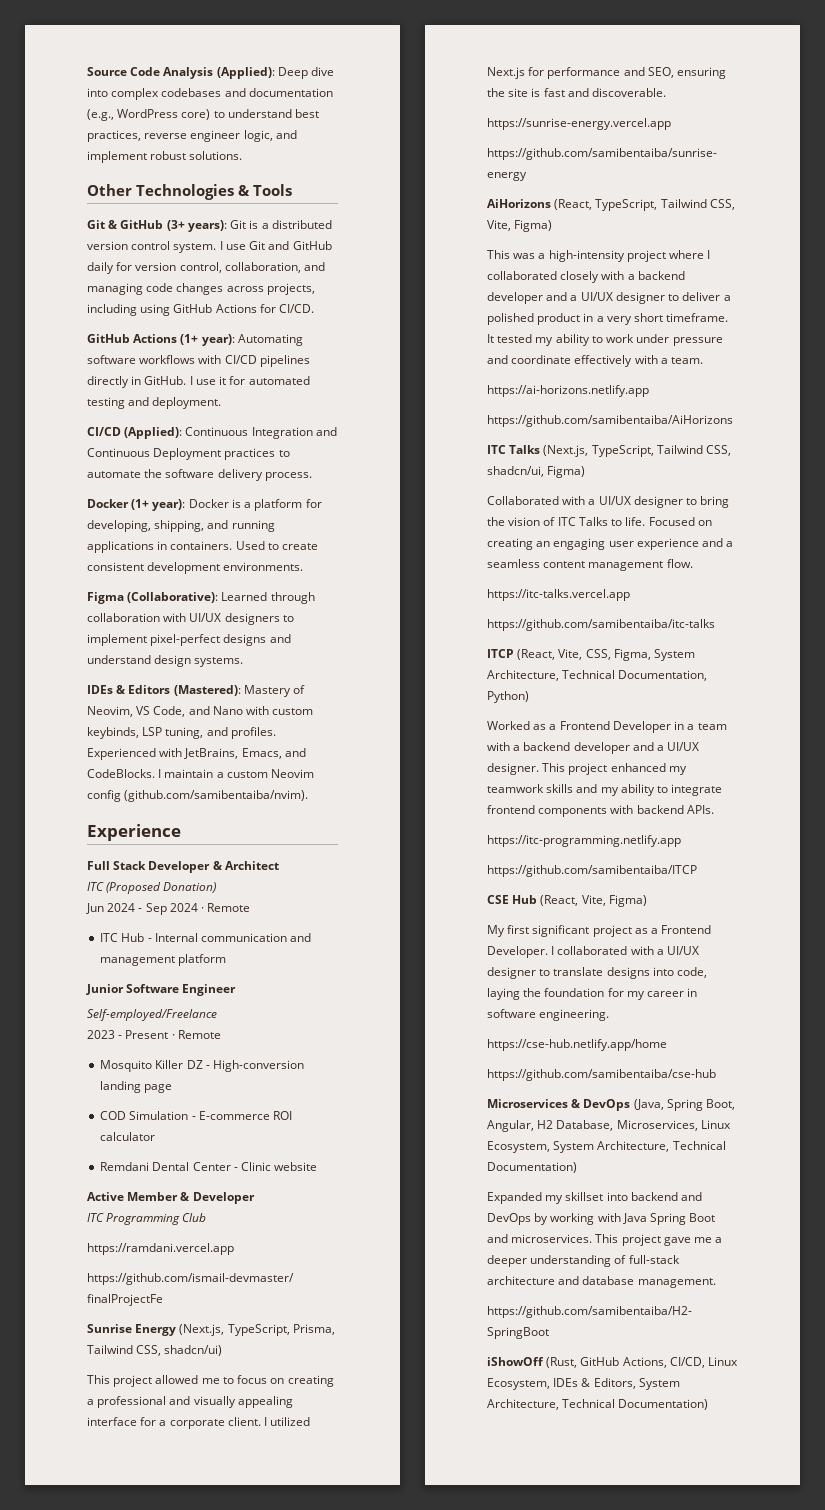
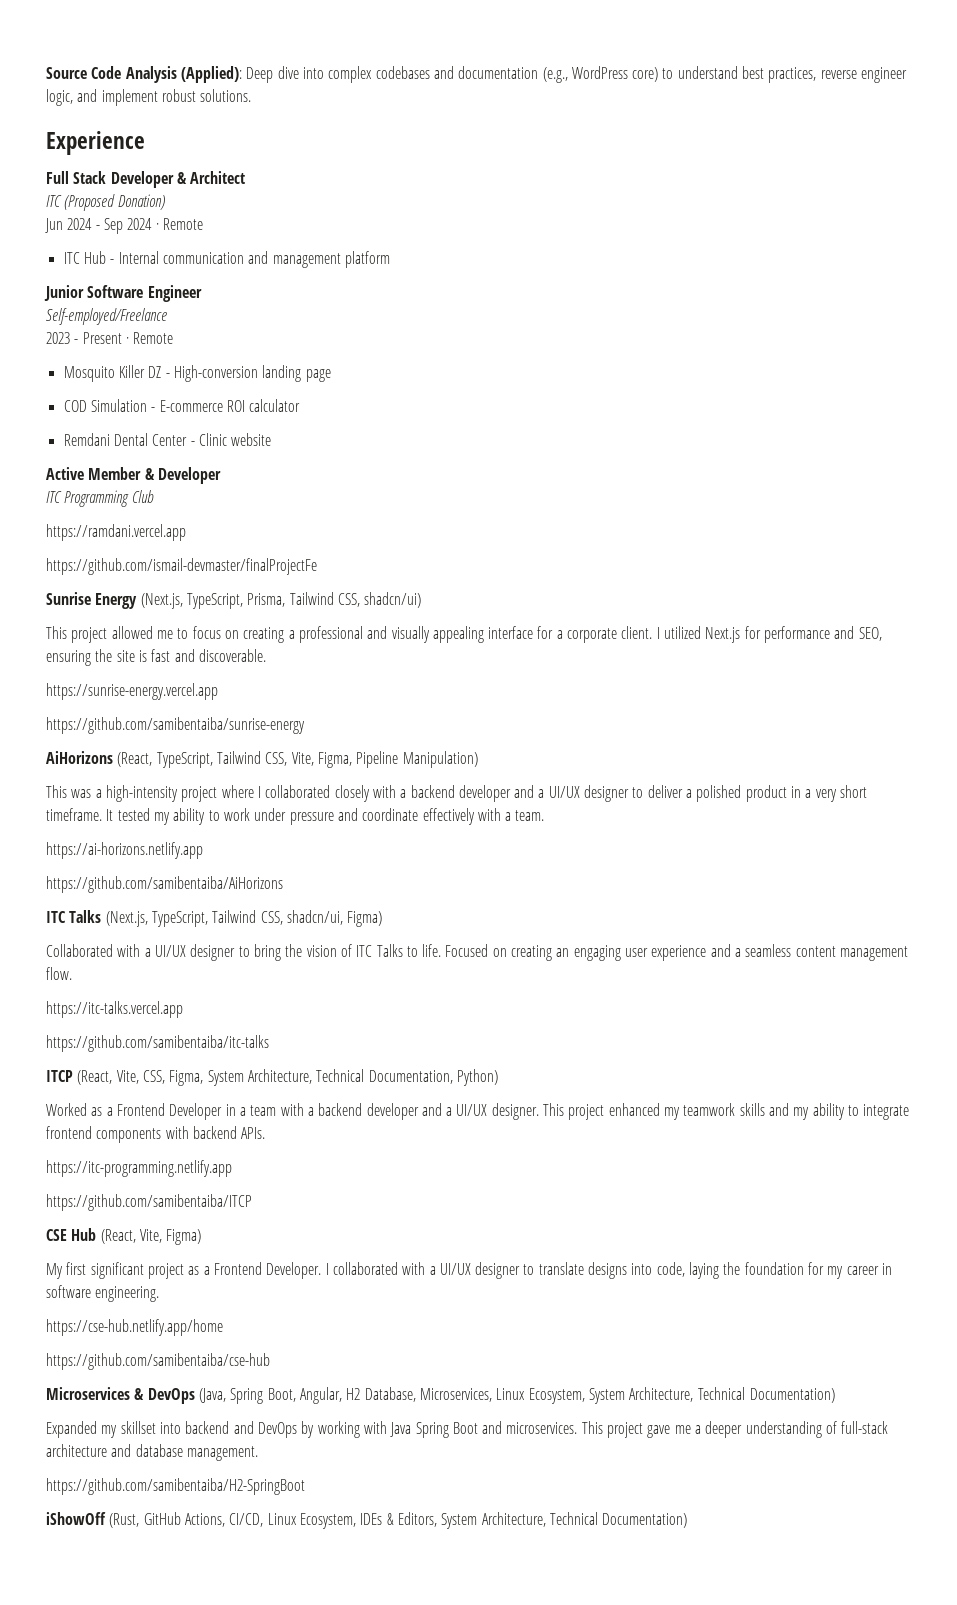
[87,184,293,200] [87,220,332,232] [87,241,332,253] [87,262,326,274] [87,283,315,295] [87,304,315,316] [87,334,303,346] [87,355,310,367] [87,376,310,388] [87,397,222,409] [87,427,337,439] [87,448,290,460] [87,469,312,481] [87,499,322,511] [87,520,275,532] [87,541,319,553] [87,562,304,574] [87,592,315,604] [87,613,294,625] [87,634,291,646] [87,655,244,667] [87,685,306,697] [87,706,314,717] [87,727,276,739] [87,748,306,760] [87,769,315,778] [87,790,309,802] // Other Technologies & Tools // Git & GitHub (3+ years): Git is a distributed version control system. I use Git and GitHub daily for version control, collaboration, and managing code changes across projects, including using GitHub Actions for CI/CD. // GitHub Actions (1+ year): Automating software workflows with CI/CD pipelines directly in GitHub. I use it for automated testing and deployment. // CI/CD (Applied): Continuous Integration and Continuous Deployment practices to automate the software delivery process. // Docker (1+ year): Docker is a platform for developing, shipping, and running applications in containers. Used to create consistent development environments. // Figma (Collaborative): Learned through collaboration with UI/UX designers to implement pixel-perfect designs and understand design systems. // IDEs & Editors (Mastered): Mastery of Neovim, VS Code, and Nano with custom keybinds, LSP tuning, and profiles. Experienced with JetBrains, Emacs, and CodeBlocks. I maintain a custom Neovim config (github.com/samibentaiba/nvim). -> (252, 95) none
[514,220,553,232] Figma) -> [317,751,478,768] Figma, Pipeline Manipulation)

